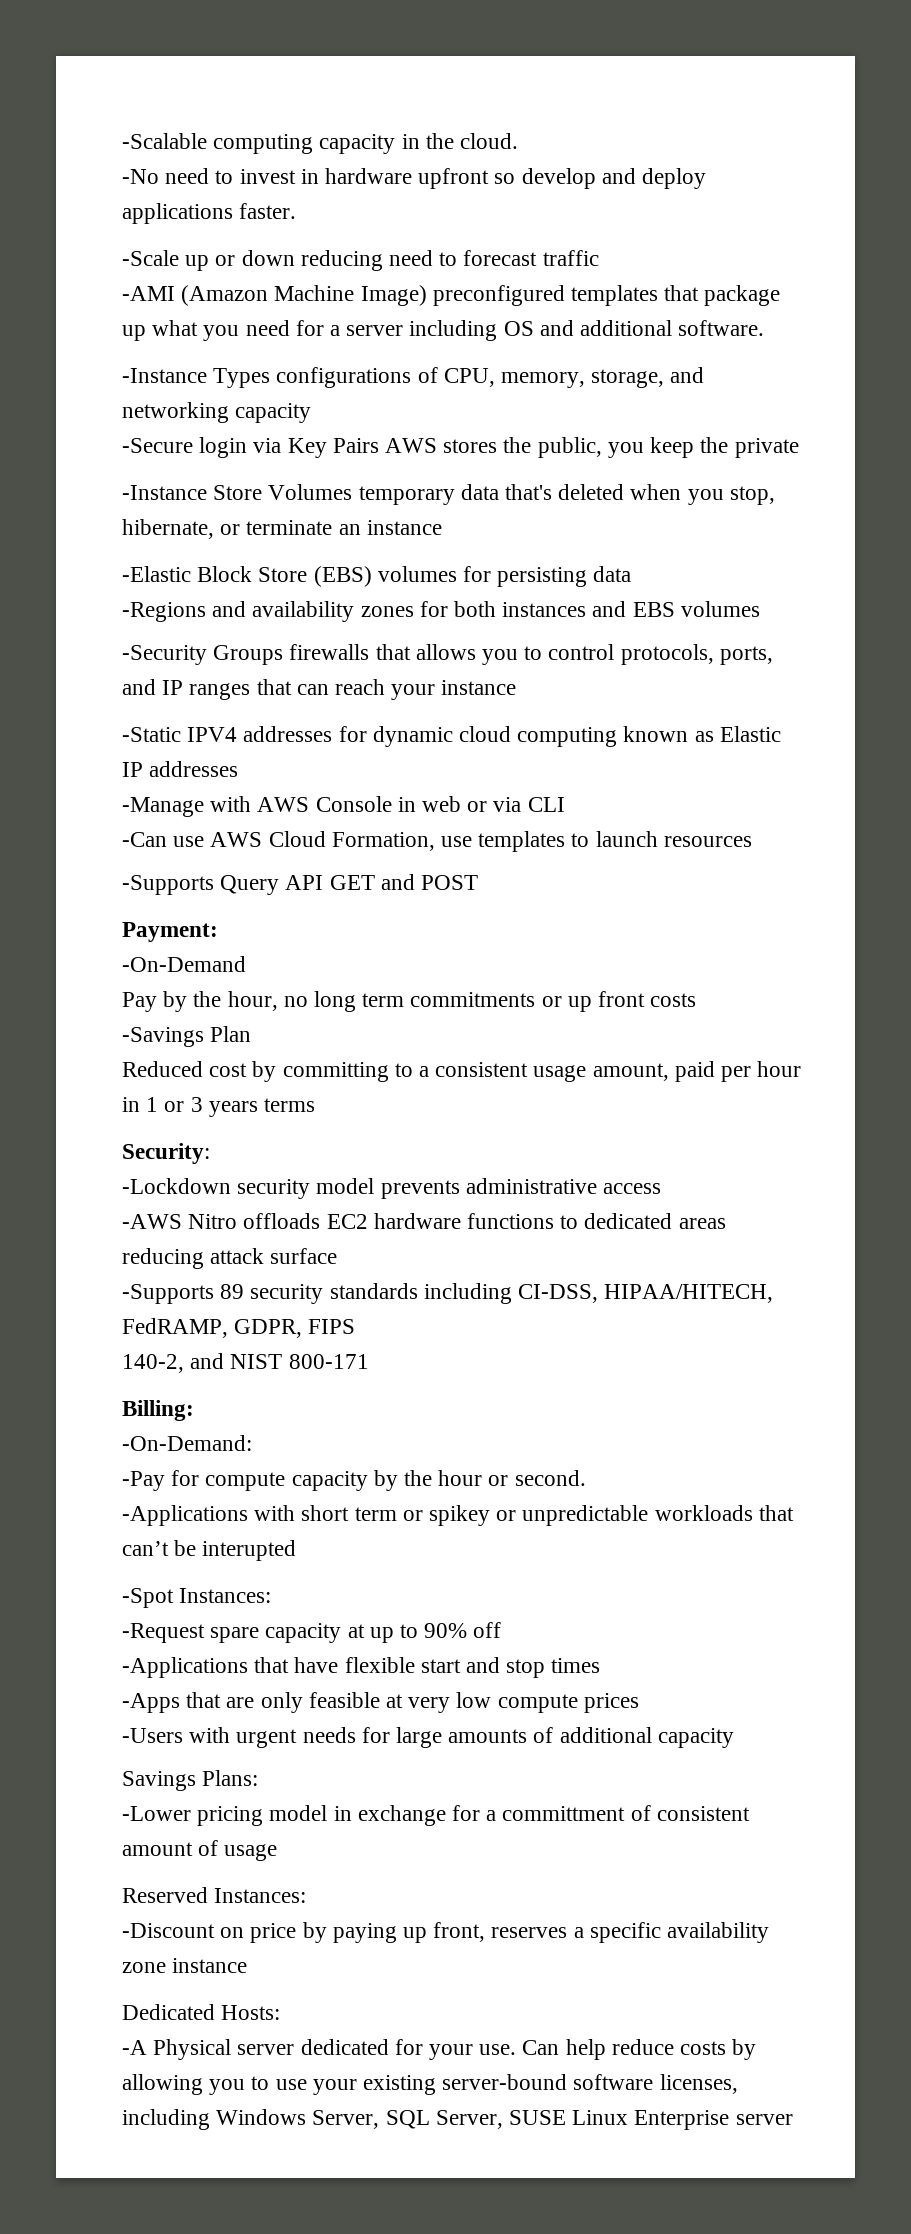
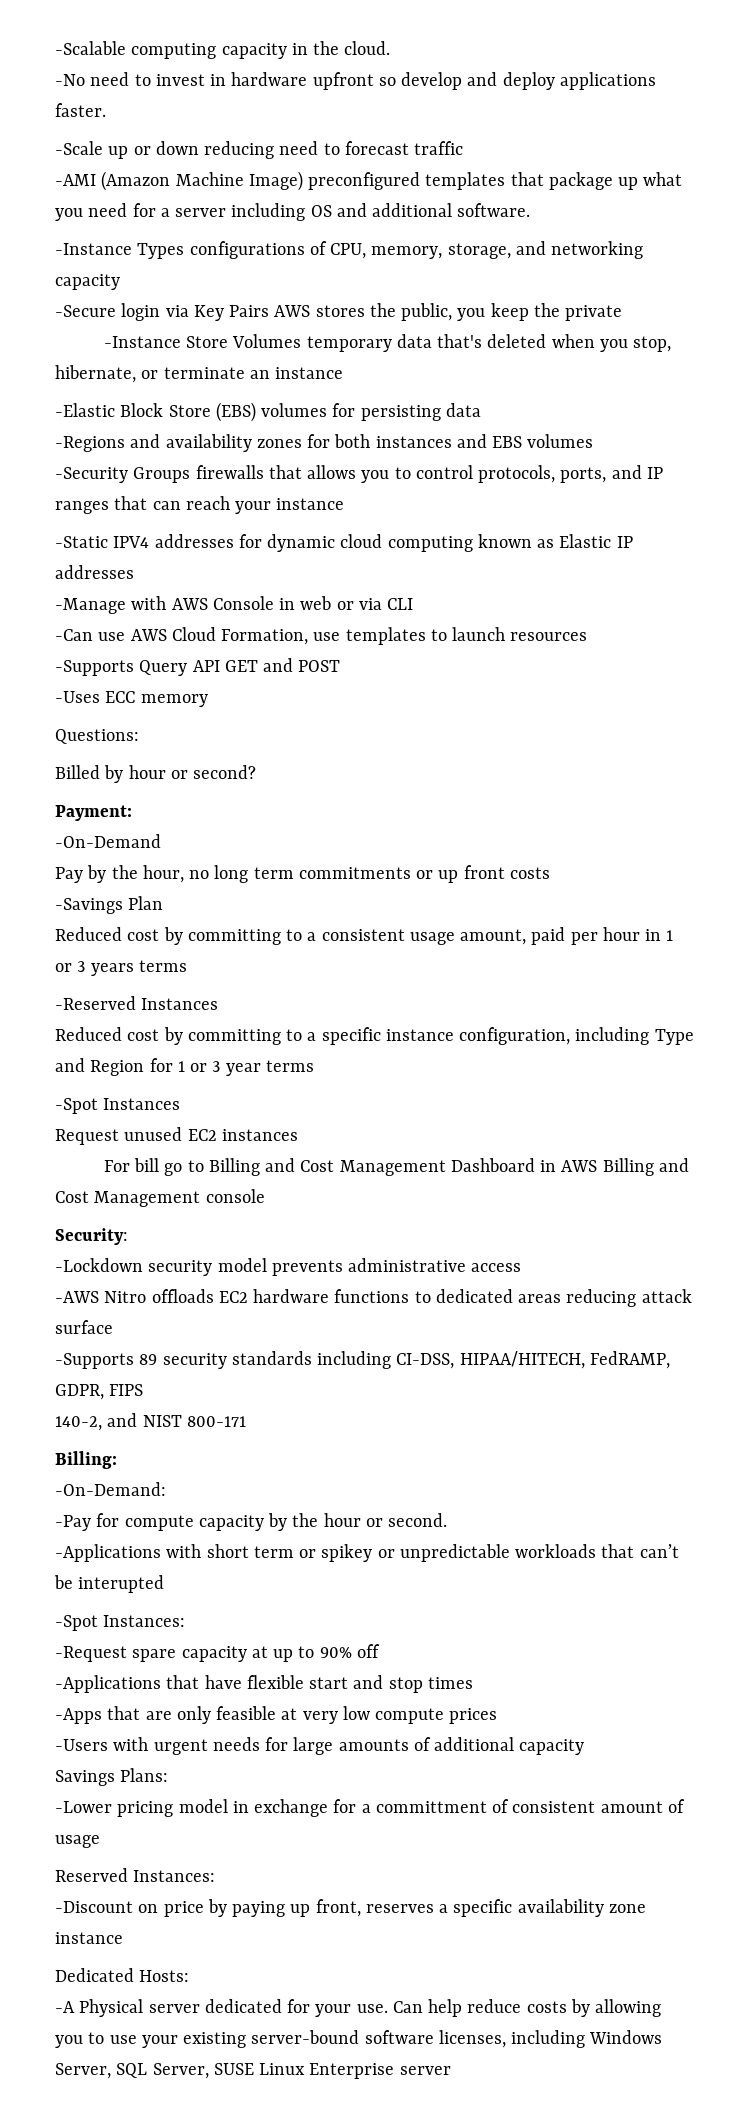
(479, 882) none -> [55,691,208,707] [55,729,139,744] [55,765,257,783] // -Uses ECC memory // Questions: // Billed by hour or second?
(316, 1105) none -> [55,996,219,1010] [55,1027,694,1045] [55,1058,314,1076] [55,1098,181,1114] [55,1127,298,1145] [103,1158,689,1176] [55,1189,265,1207] // -Reserved Instances // Reduced cost by committing to a specific instance configuration, including Type and Region for 1 or 3 year terms // -Spot Instances // Request unused EC2 instances // For bill go to Billing and Cost Management Dashboard in AWS Billing and Cost Management console

